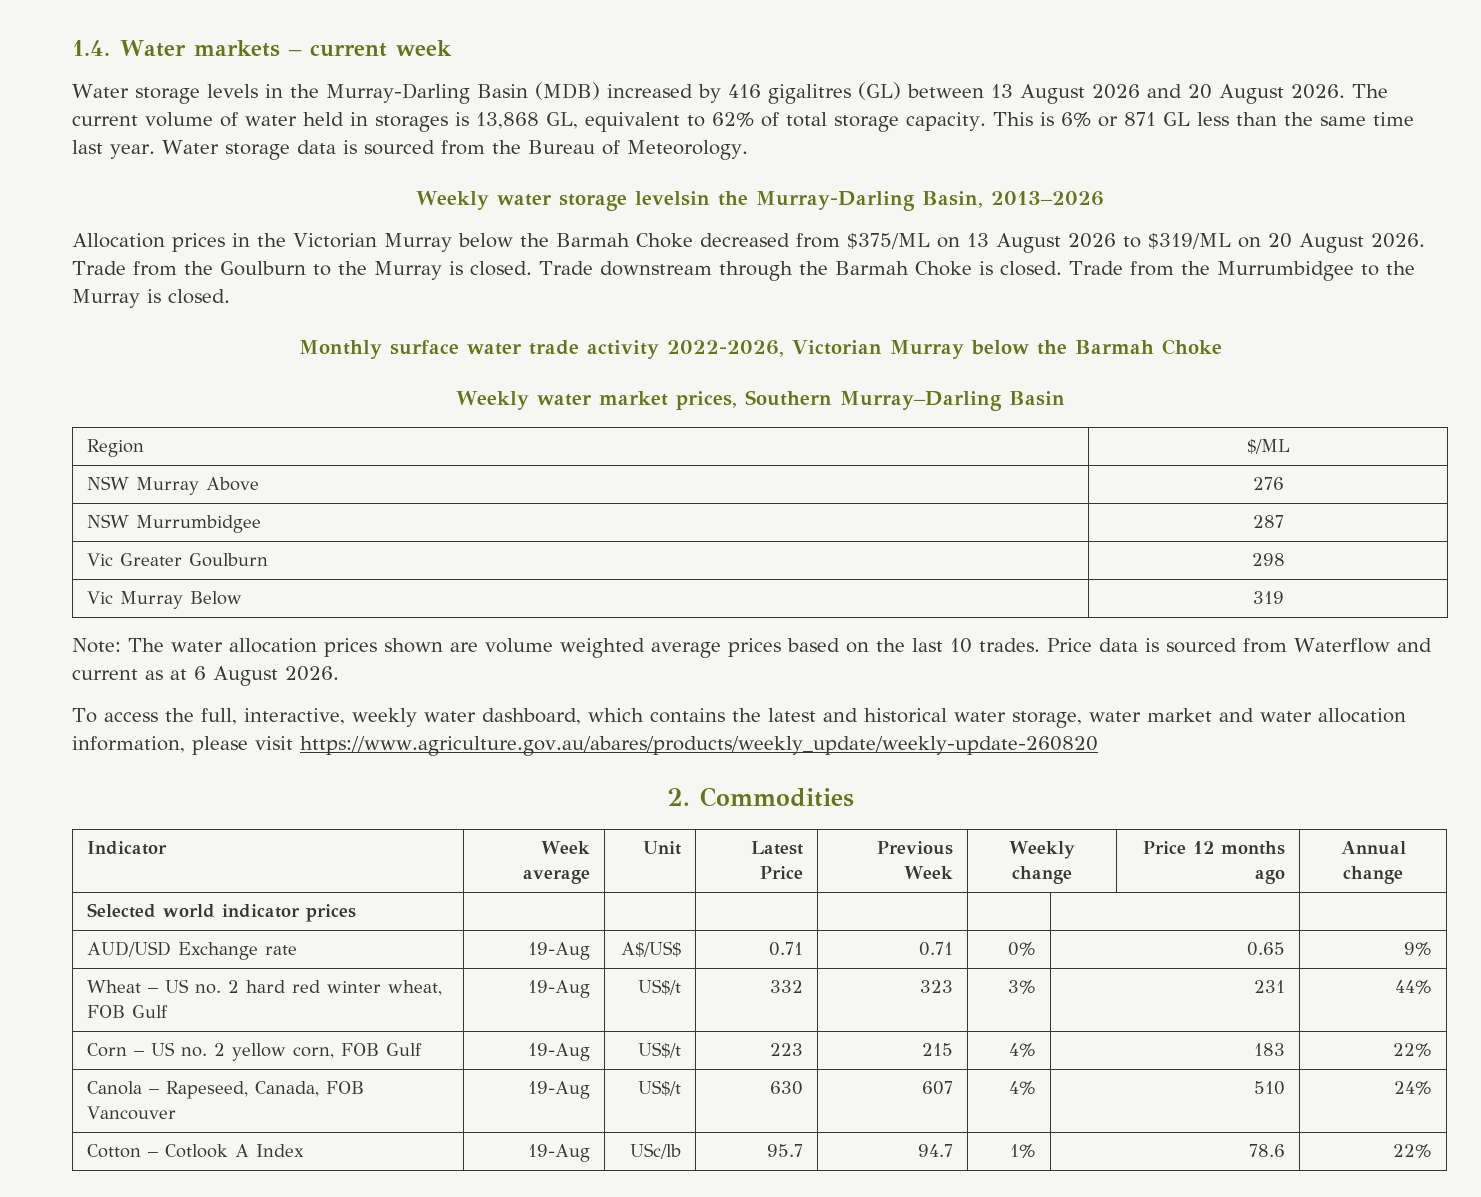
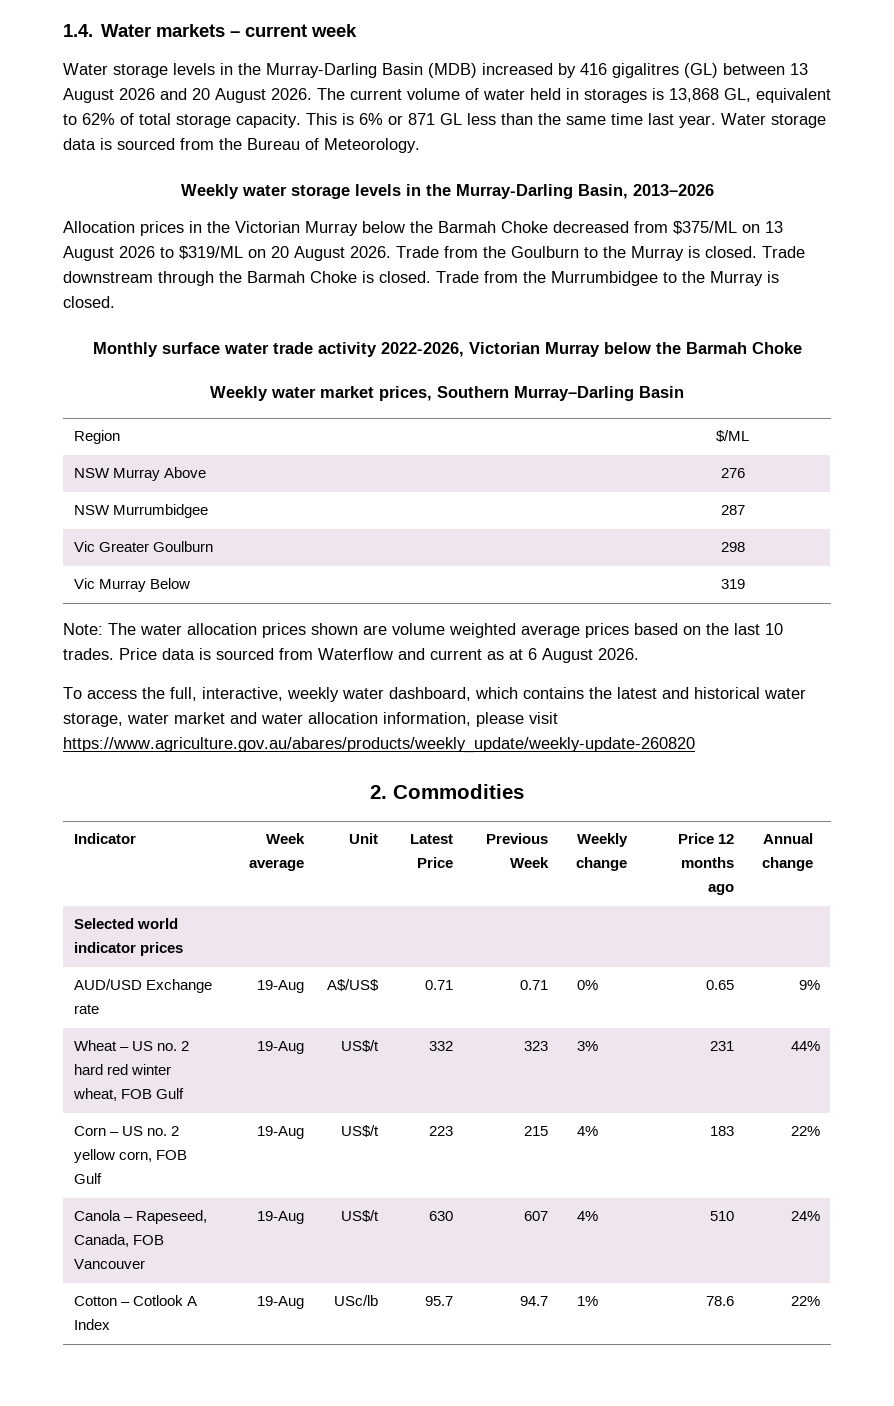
[634,191,710,206] levelsin -> [354,184,421,196] levels in

